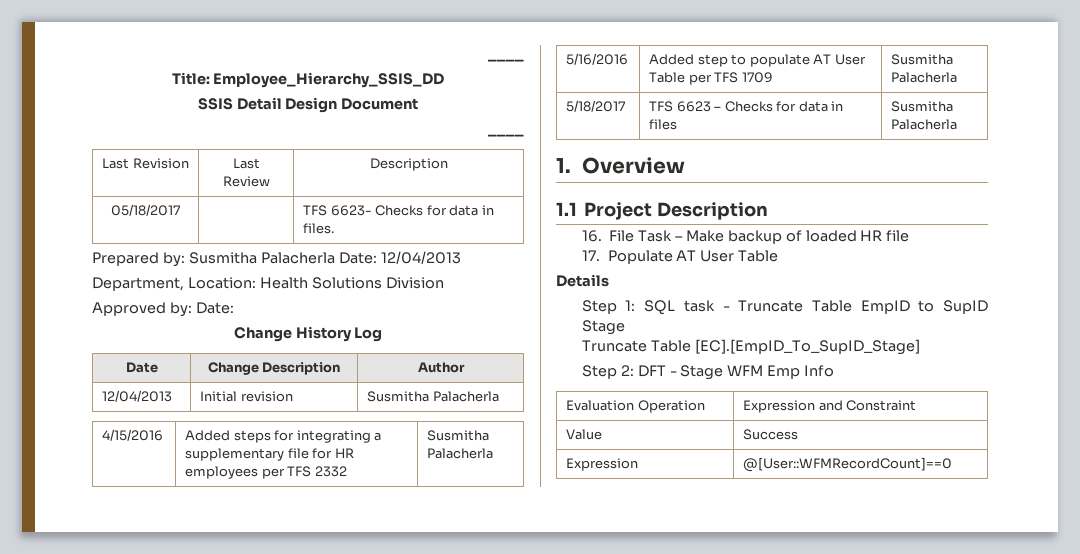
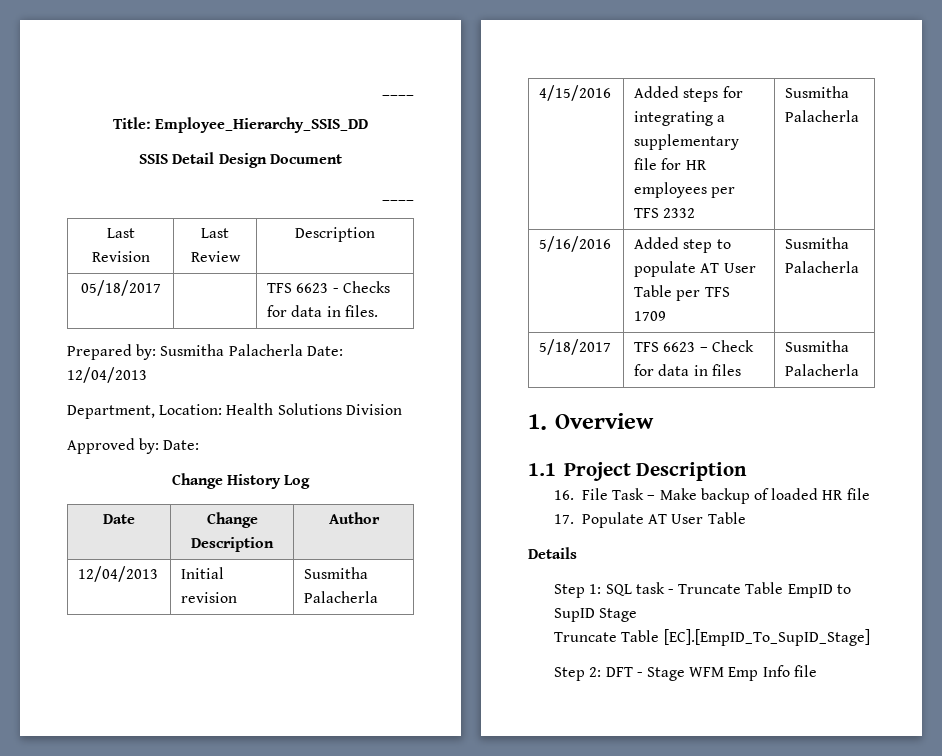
[330,205,372,216] 6623- -> [296,283,339,293] 6623 -
[724,101,773,112] Checks -> [711,340,754,352] Check
[566,400,705,413] [743,400,917,413] [566,429,603,440] [743,429,799,440] [566,458,639,471] [743,457,953,472] // Evaluation Operation | Expression and Constraint // Value | Success // Expression | @[User::WFMRecordCount]==0 -> [793,665,817,677] file

